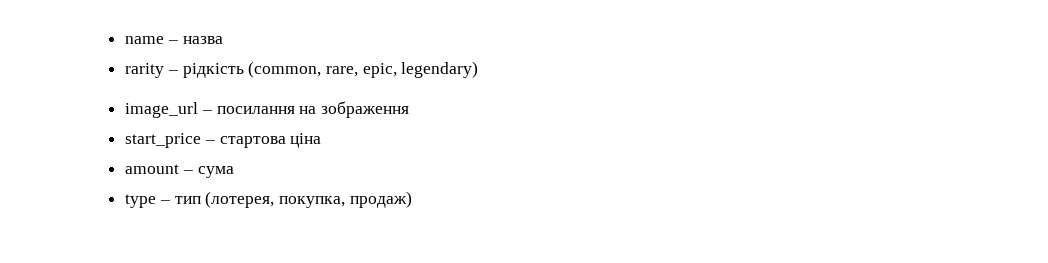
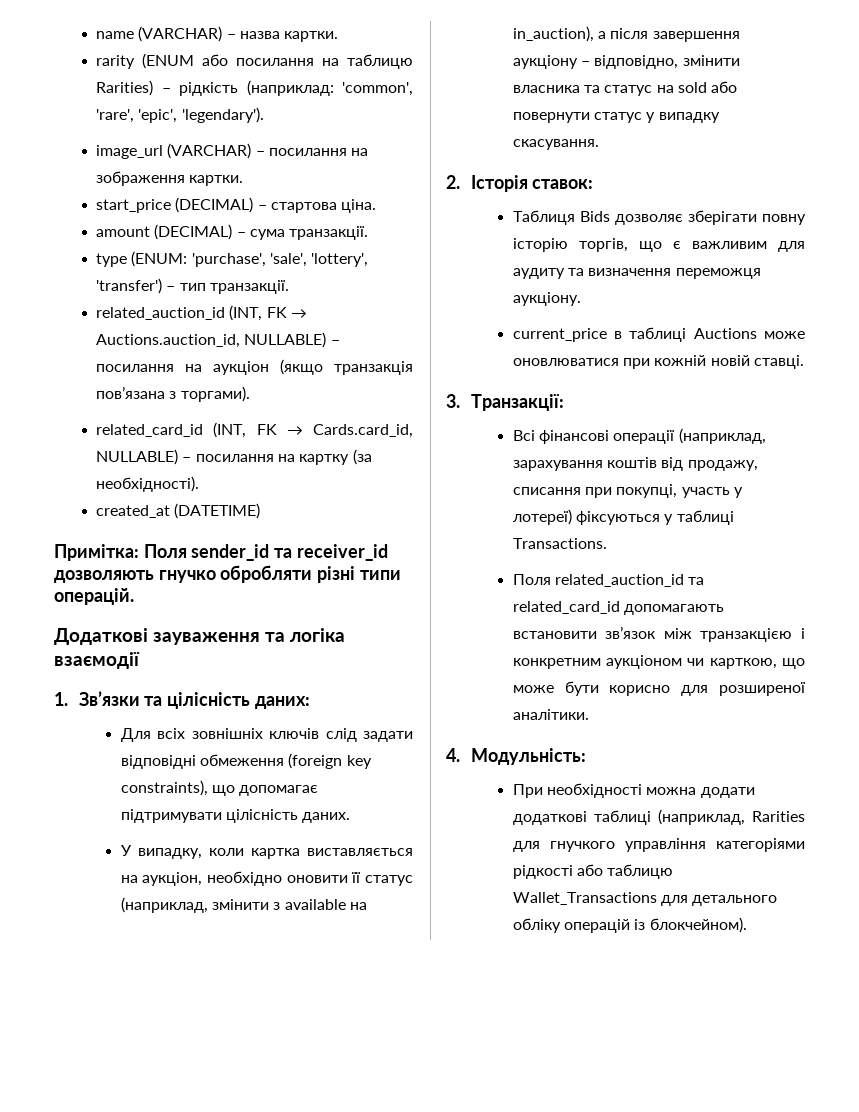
(165, 40) none -> [138,26,223,42] (VARCHAR)
(223, 40) none -> [284,31,339,42] картки.
[167,61,479,78] – рідкість (common, rare, epic, legendary) -> [142,53,413,69] [96,80,414,96] [96,107,264,123] (ENUM або посилання на таблицю Rarities) – рідкість (наприклад: 'common', 'rare', 'epic', 'legendary').
(199, 110) none -> [167,143,252,159] (VARCHAR)
(410, 109) none -> [189,175,244,186] картки.
(202, 140) none -> [175,197,254,213] (DECIMAL)
[290,133,322,148] ціна -> [341,199,377,213] ціна.
(180, 169) none -> [154,224,233,240] (DECIMAL)
(234, 172) none -> [289,226,369,240] транзакції.
[159,191,412,208] – тип (лотерея, покупка, продаж) -> [131,251,369,267] [96,278,290,294] [96,305,308,321] [96,332,340,348] [96,359,414,375] [96,386,250,402] [96,422,414,438] [96,449,372,465] [96,476,200,492] [96,503,261,519] [54,544,388,561] [54,565,401,583] [54,588,134,605] [54,628,345,645] [54,652,140,669] [54,691,310,709] [120,728,413,742] [120,753,372,769] [120,780,319,796] [120,809,351,823] [120,845,414,859] [120,871,414,886] [120,897,367,913] [512,26,740,42] [512,55,740,69] [512,81,738,96] [512,112,720,123] [512,139,599,150] [446,175,594,192] [512,210,806,225] [512,238,805,252] [512,268,761,279] [512,292,581,306] [512,327,805,342] [512,355,804,369] [446,394,564,411] [512,428,766,444] [512,457,758,471] [512,484,743,498] [512,509,734,525] [512,538,607,549] [512,574,705,587] [512,601,724,615] [512,626,805,642] [512,655,805,669] [512,681,806,696] [512,709,589,720] [446,748,586,765] [512,783,755,798] [512,809,805,825] [512,838,805,852] [512,864,674,879] [512,892,778,906] [512,917,747,933] (ENUM: 'purchase', 'sale', 'lottery', 'transfer') – тип транзакції. // related_auction_id (INT, FK → Auctions.auction_id, NULLABLE) – посилання на аукціон (якщо транзакція пов’язана з торгами). // related_card_id (INT, FK → Cards.card_id, NULLABLE) – посилання на картку (за необхідності). // created_at (DATETIME) // Примітка: Поля sender_id та receiver_id дозволяють гнучко обробляти різні типи операцій. // Додаткові зауваження та логіка взаємодії // 1. Зв’язки та цілісність даних: // Для всіх зовнішніх ключів слід задати відповідні обмеження (foreign key constraints), що допомагає підтримувати цілісність даних. // У випадку, коли картка виставляється на аукціон, необхідно оновити її статус (наприклад, змінити з available на in_auction), а після завершення аукціону – відповідно, змінити власника та статус на sold або повернути статус у випадку скасування. // 2. Історія ставок: // Таблиця Bids дозволяє зберігати повну історію торгів, що є важливим для аудиту та визначення переможця аукціону. // current_price в таблиці Auctions може оновлюватися при кожній новій ставці. // 3. Транзакції: // Всі фінансові операції (наприклад, зарахування коштів від продажу, списання при покупці, участь у лотереї) фіксуються у таблиці Transactions. // Поля related_auction_id та related_card_id допомагають встановити зв’язок між транзакцією і конкретним аукціоном чи карткою, що може бути корисно для розширеної аналітики. // 4. Модульність: // При необхідності можна додати додаткові таблиці (наприклад, Rarities для гнучкого управління категоріями рідкості або таблицю Wallet_Transactions для детального обліку операцій із блокчейном).

